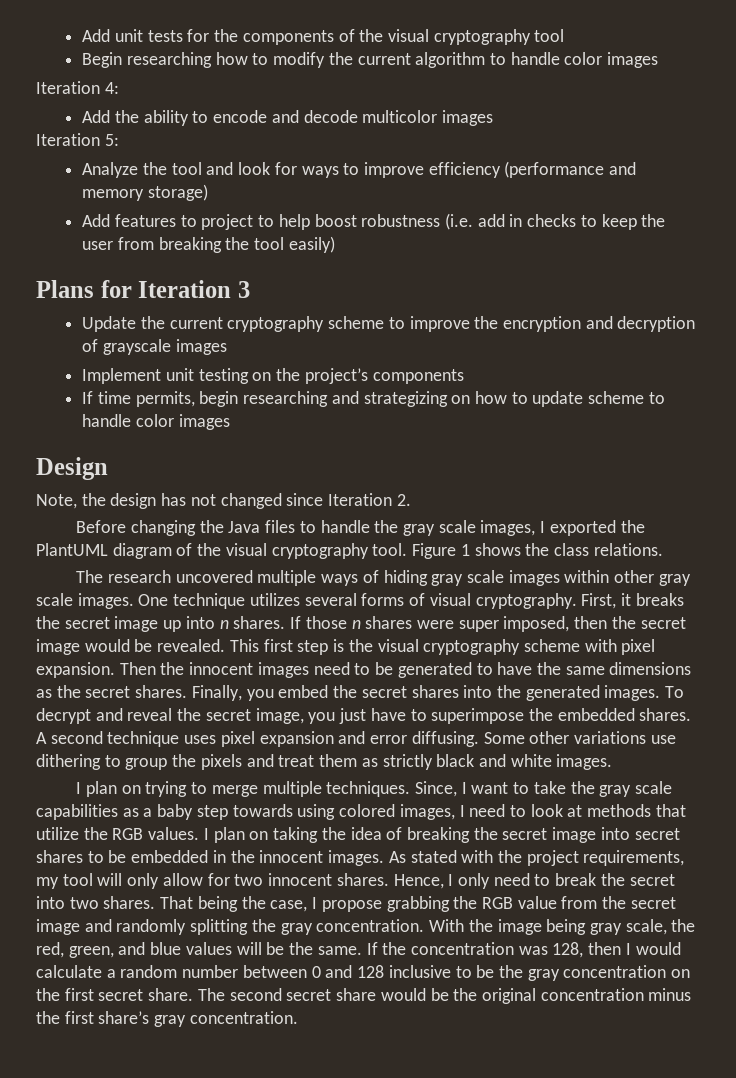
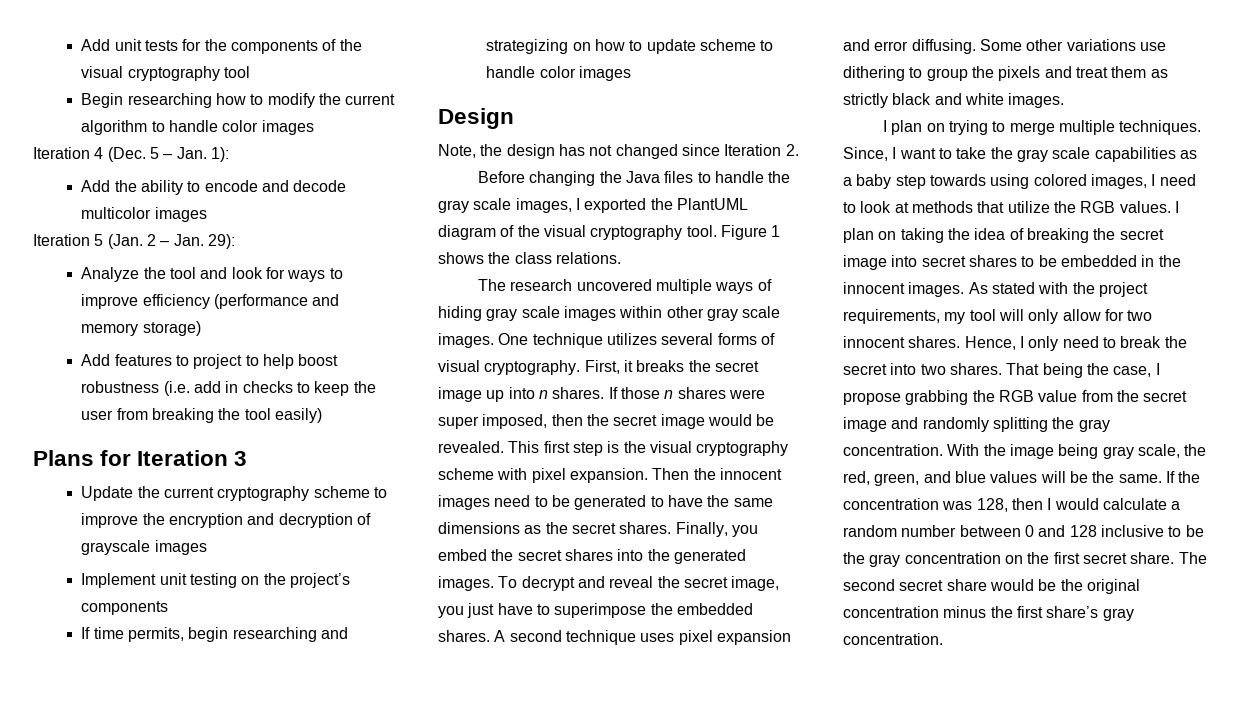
[104,82,119,94] 4: -> [94,147,229,162] 4 (Dec. 5 – Jan. 1):
[104,134,119,146] 5: -> [94,234,235,249] 5 (Jan. 2 – Jan. 29):

